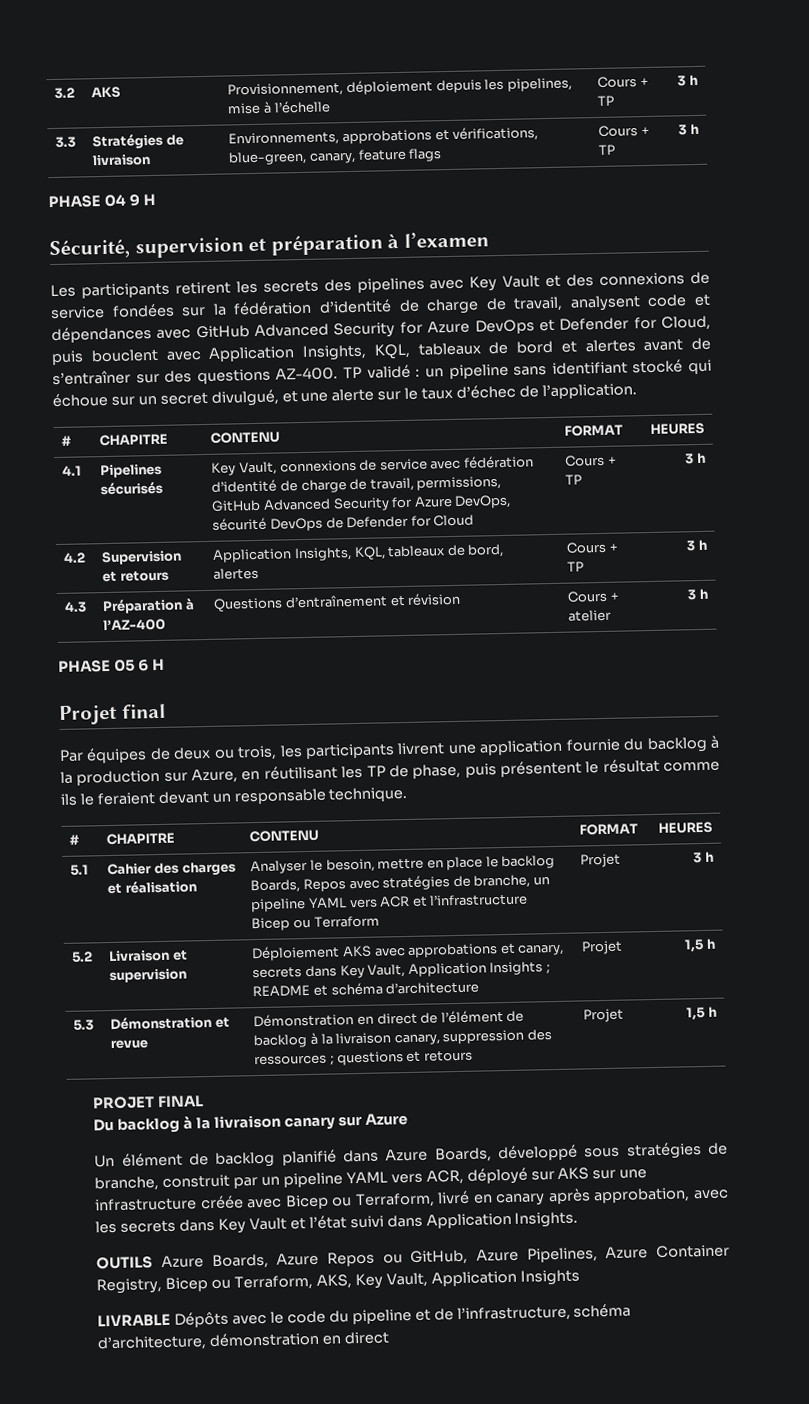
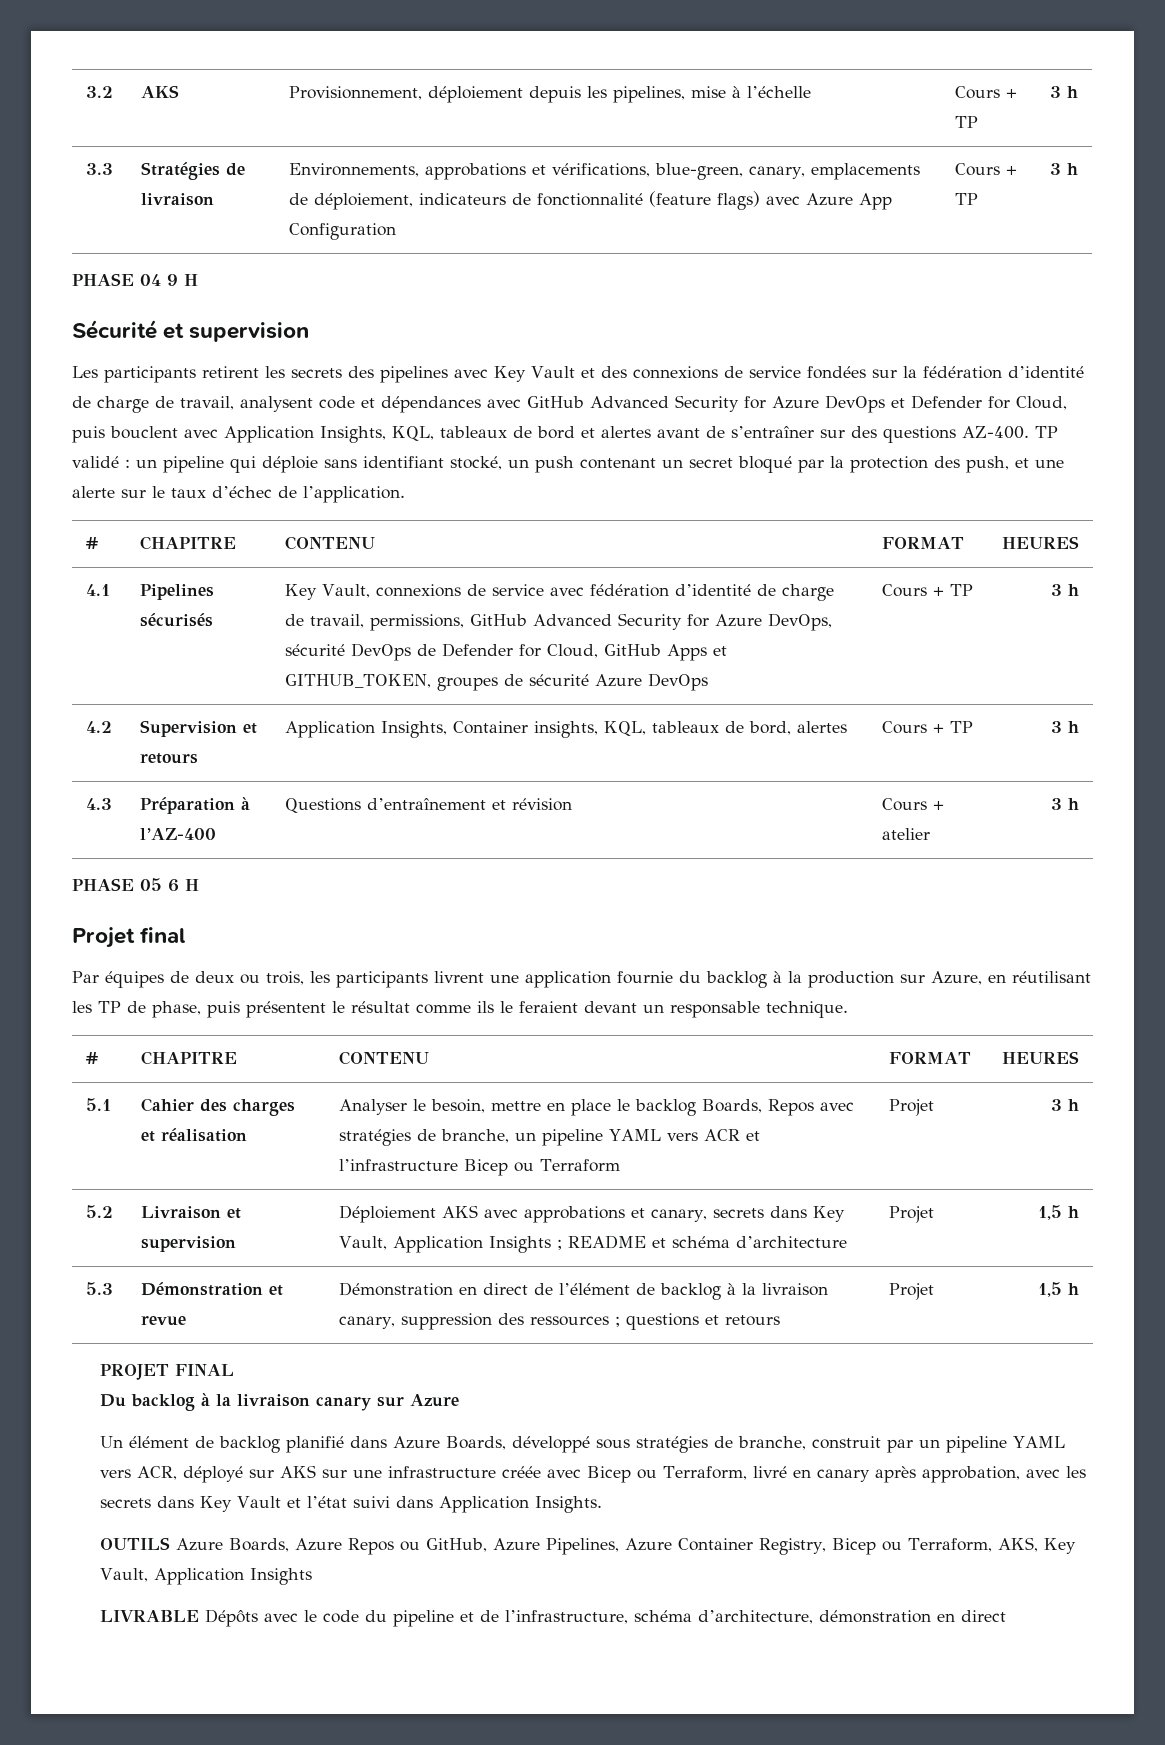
[357,148,443,162] feature flags -> [810,163,920,180] [288,191,892,210] [288,223,396,240] emplacements de déploiement, indicateurs de fonctionnalité (feature flags) avec Azure App Configuration
[49,231,489,260] Sécurité, supervision et préparation à l’examen -> [72,319,310,342] Sécurité et supervision
[513,359,713,376] [52,389,279,408] sans identifiant stocké qui échoue sur un secret divulgué, -> [230,456,1009,473] qui déploie sans identifiant stocké, un push contenant un secret bloqué par la protection des push,
[433,514,475,527] Cloud -> [546,644,727,661] [284,673,708,691] Cloud, GitHub Apps et GITHUB_TOKEN, groupes de sécurité Azure DevOps
(352, 554) none -> [452,721,598,738] Container insights,

